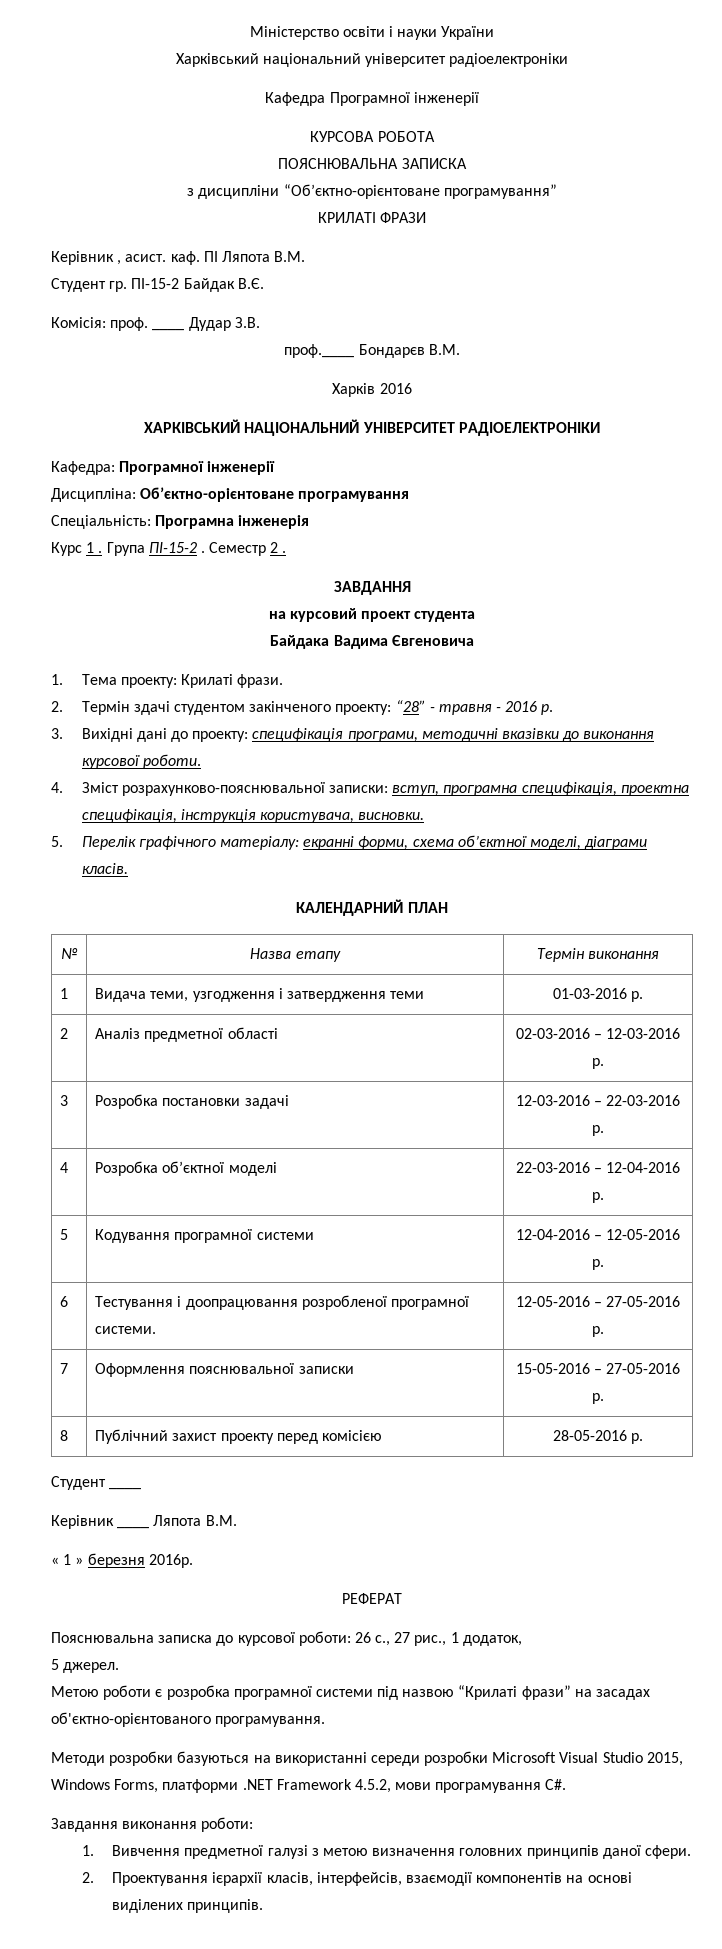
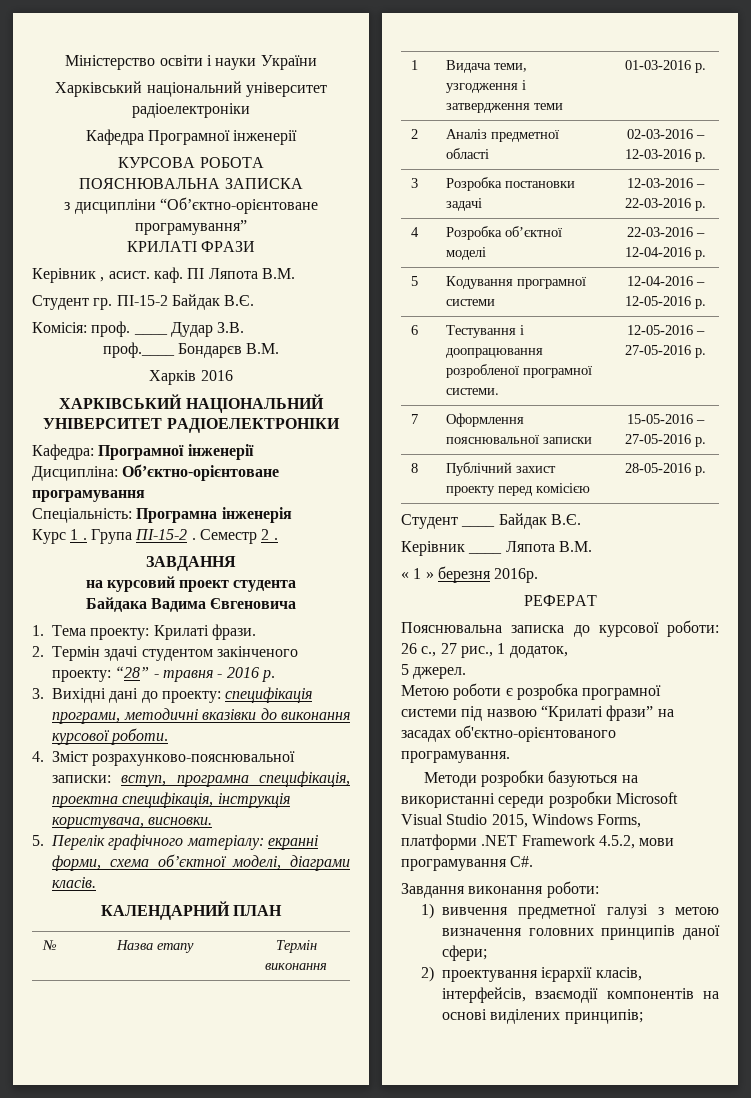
(142, 1488) none -> [498,513,581,529] Байдак В.Є.
[81,1845,181,1856] 1. Вивчення -> [421,903,509,919] 1) вивчення
[644,1845,691,1859] [81,1872,209,1886] сфери. // 2. Проектування -> [442,945,488,961] [421,966,539,982] сфери; // 2) проектування
[187,1899,264,1913] принципів. -> [564,1009,643,1024] принципів;

